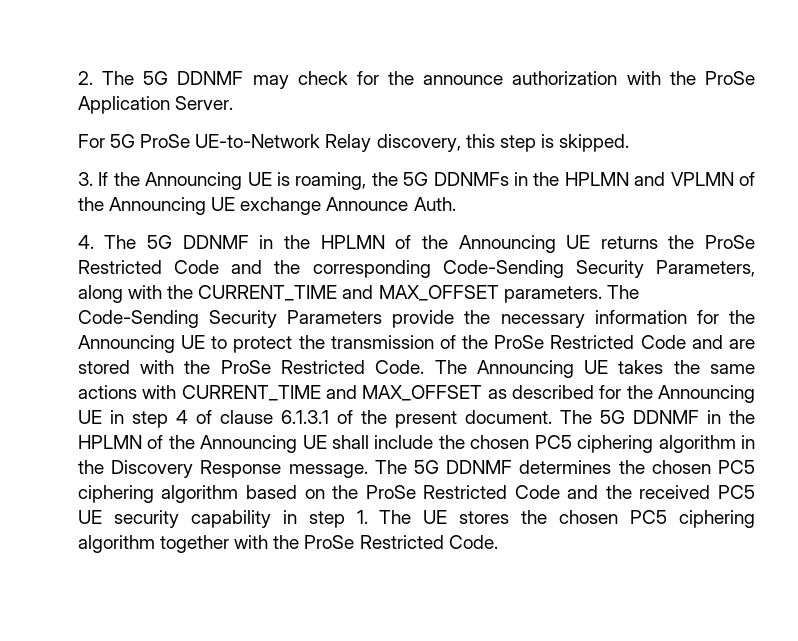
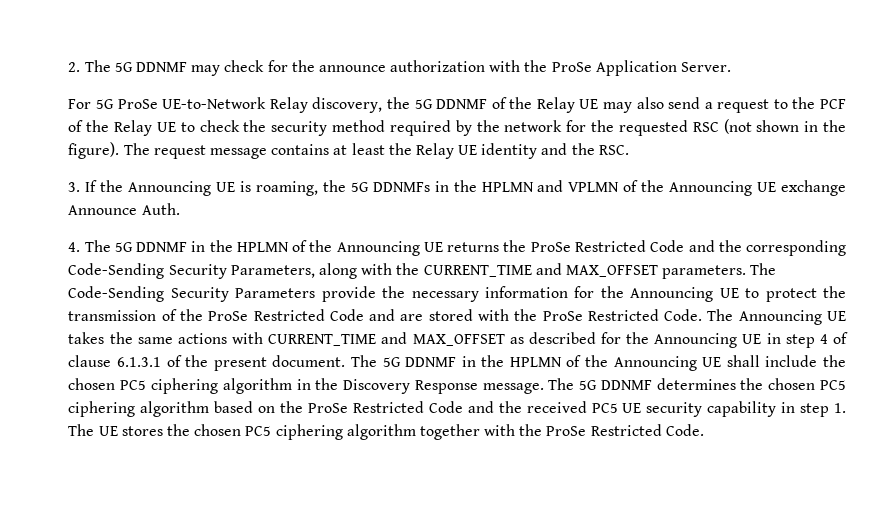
[465,134,630,152] this step is skipped. -> [386,97,847,113] [68,119,847,136] [68,142,629,159] the 5G DDNMF of the Relay UE may also send a request to the PCF of the Relay UE to check the security method required by the network for the requested RSC (not shown in the figure). The request message contains at least the Relay UE identity and the RSC.

